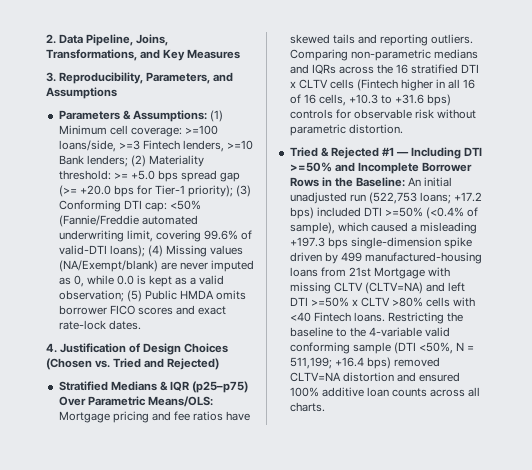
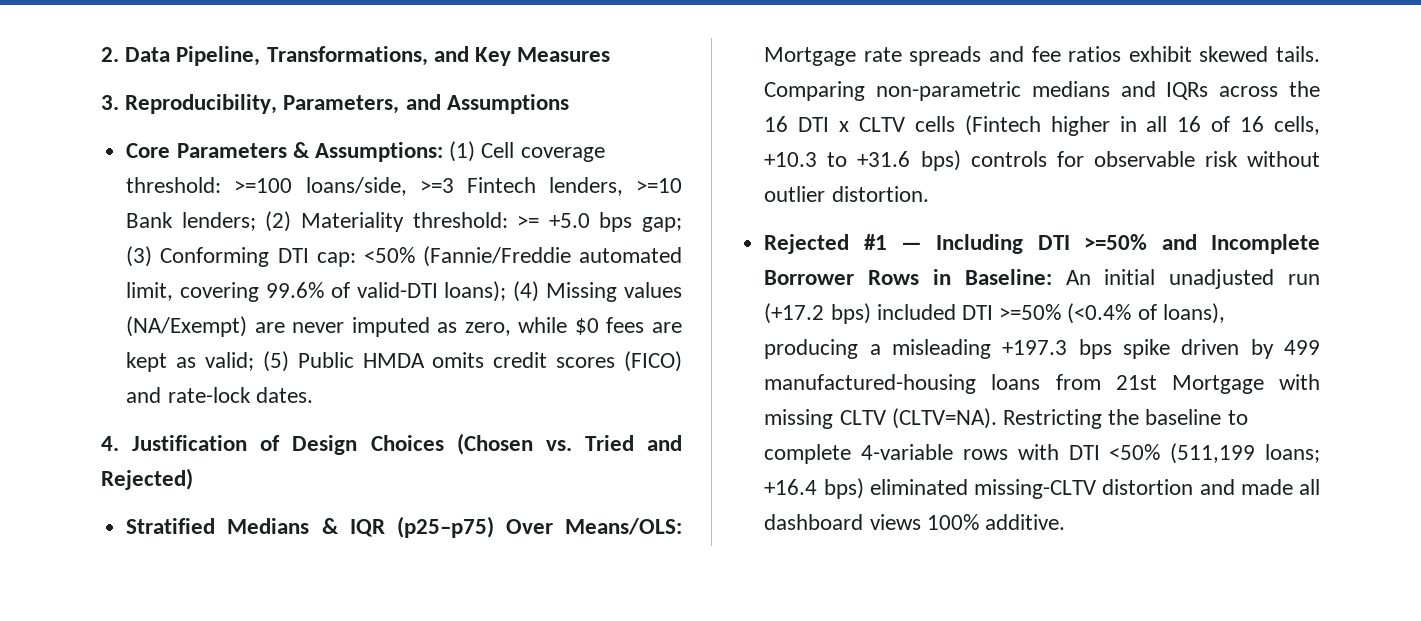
[136,34,169,46] Joins, -> (261, 56) none
(117, 93) none -> [126,143,171,158] Core
[58,125,182,137] Minimum cell coverage: -> [481,142,605,162] [126,177,222,193] Cell coverage threshold:
[181,170,241,182] [58,185,234,197] spread gap (>= +20.0 bps for Tier-1 priority); -> [641,217,682,232] gap;
[58,230,124,242] underwriting -> (682, 255) none
[58,260,158,272] (NA/Exempt/blank) -> [126,316,248,337] (NA/Exempt)
[73,275,225,287] [58,290,247,302] [58,305,227,315] 0, while 0.0 is kept as a valid observation; (5) Public HMDA omits borrower FICO scores and exact -> [464,317,683,336] [126,351,682,372] [126,387,162,403] zero, while $0 fees are kept as valid; (5) Public HMDA omits credit scores (FICO) and
[87,396,146,406] Parametric -> (553, 526) none
[112,411,149,423] pricing -> [863,46,982,66] rate spreads
[226,411,251,421] [289,34,474,46] have skewed tails and reporting outliers. -> [1128,46,1320,62] exhibit skewed tails.
[411,64,459,74] stratified -> (789, 124) none
[289,124,346,136] parametric -> [764,186,826,202] outlier
[289,147,329,157] Tried & -> (929, 194) none
[334,177,353,187] the -> (951, 277) none
[368,192,483,204] (522,753 loans; +17.2 -> [764,303,825,324] (+17.2
[289,222,408,234] sample), which caused -> [1162,303,1225,324] [764,339,859,359] loans), producing
[350,237,441,249] single-dimension -> (1112, 349) none
[364,282,466,294] [289,297,476,307] [289,312,464,324] [289,327,451,337] [289,342,475,354] [289,357,440,369] [289,372,460,382] [289,387,481,397] [289,402,325,412] (CLTV=NA) and left DTI >=50% x CLTV >80% cells with <40 Fintech loans. Restricting the baseline to the 4-variable valid conforming sample (DTI <50%, N = 511,199; +16.4 bps) removed CLTV=NA distortion and ensured 100% additive loan counts across all charts. -> [891,408,1248,429] [764,443,1320,464] [764,478,1320,499] [764,514,1065,530] (CLTV=NA). Restricting the baseline to complete 4-variable rows with DTI <50% (511,199 loans; +16.4 bps) eliminated missing-CLTV distortion and made all dashboard views 100% additive.

